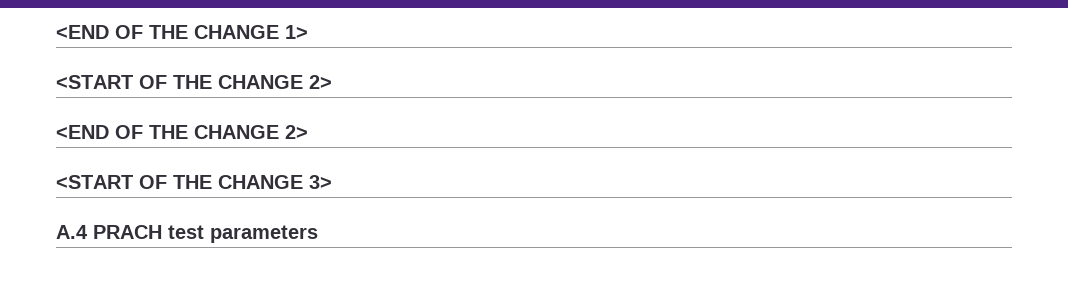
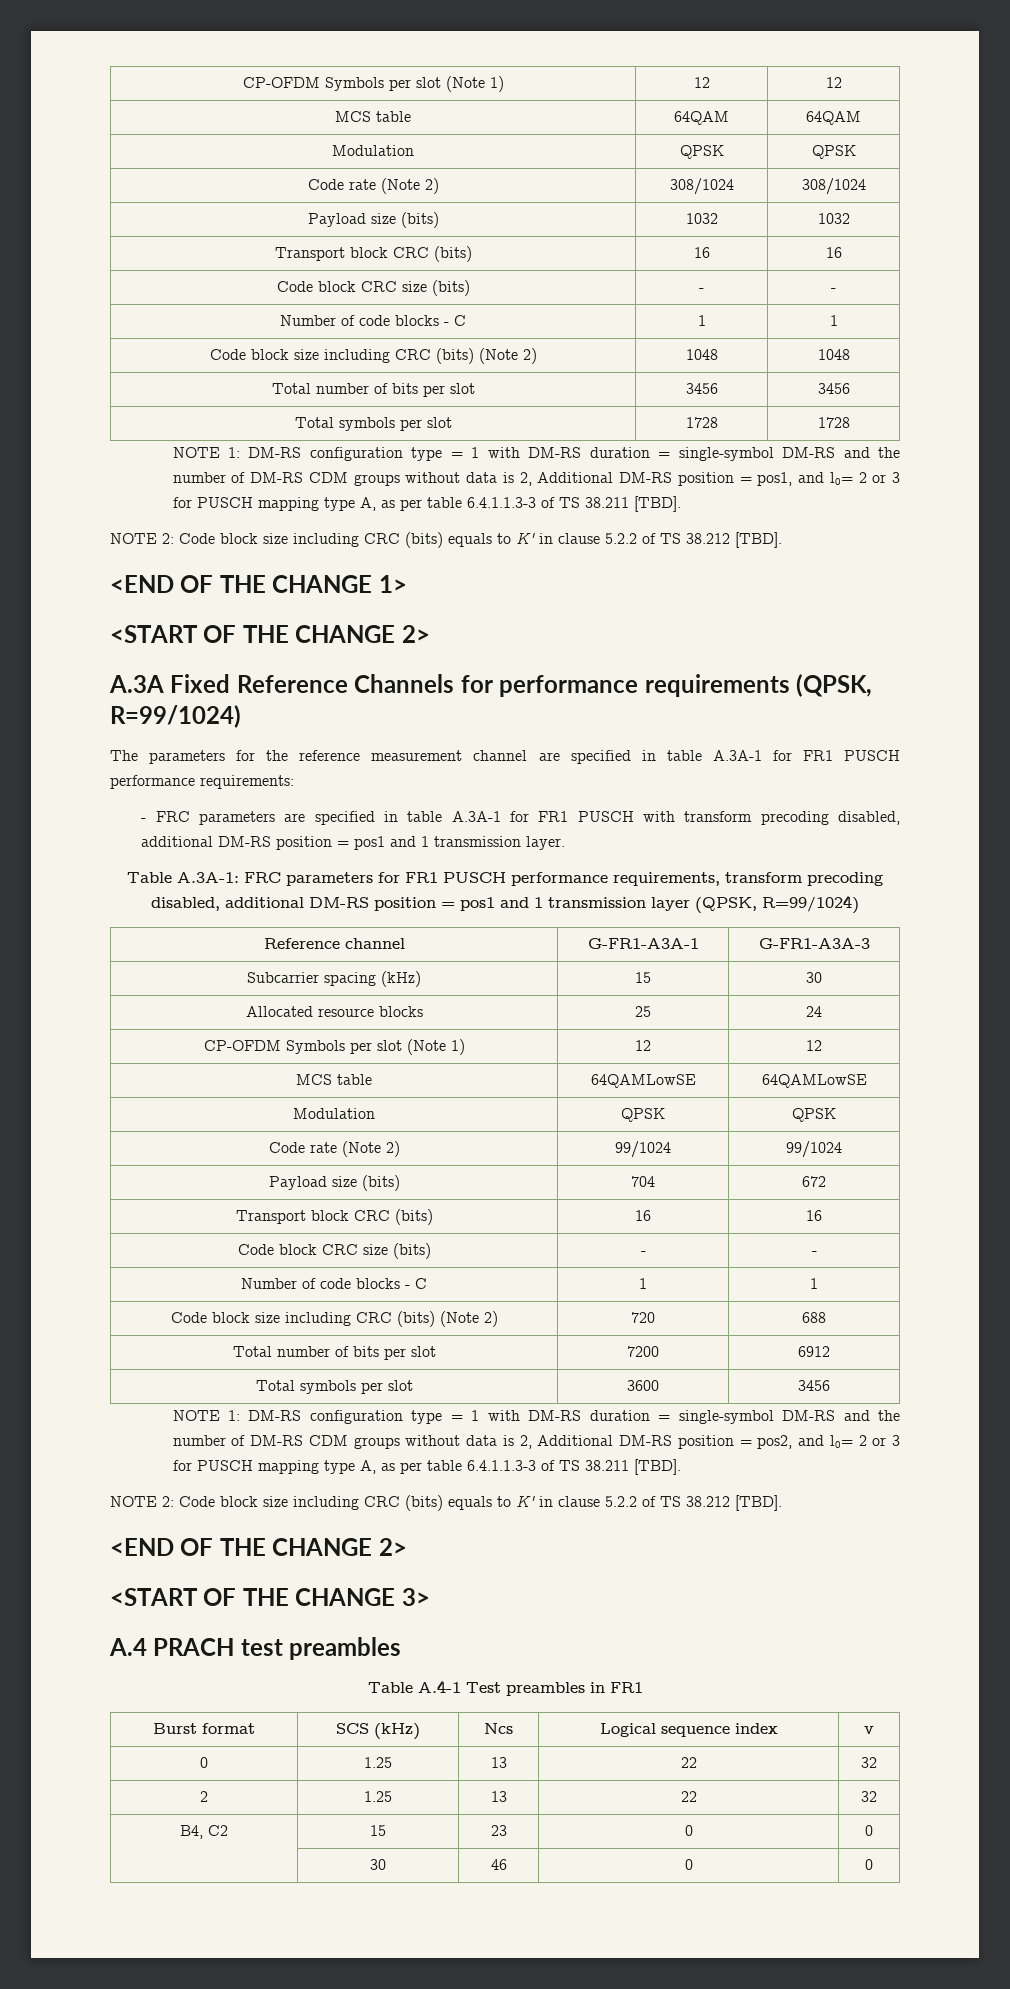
(56, 32) none -> [242,76,504,92] [693,77,710,88] [825,77,842,88] [335,111,411,122] [674,111,729,125] [806,111,861,125] [332,145,414,156] [679,145,724,159] [811,145,856,159] [307,178,439,194] [669,178,734,195] [801,178,866,195] [307,212,439,228] [685,213,718,224] [817,213,850,224] [274,246,472,262] [693,247,710,258] [825,247,842,258] [276,280,470,296] [699,288,704,292] [831,288,836,292] [280,315,466,326] [697,315,706,326] [829,315,838,326] [209,348,537,364] [685,349,718,360] [817,349,850,360] [271,383,475,397] [685,383,718,394] [817,383,850,394] [294,417,452,431] [685,417,718,428] [817,417,850,428] [172,447,900,461] [172,472,901,486] [172,496,681,512] [110,532,782,548] CP-OFDM Symbols per slot (Note 1) | 12 | 12 // MCS table | 64QAM | 64QAM // Modulation | QPSK | QPSK // Code rate (Note 2) | 308/1024 | 308/1024 // Payload size (bits) | 1032 | 1032 // Transport block CRC (bits) | 16 | 16 // Code block CRC size (bits) | - | - // Number of code blocks - C | 1 | 1 // Code block size including CRC (bits) (Note 2) | 1048 | 1048 // Total number of bits per slot | 3456 | 3456 // Total symbols per slot | 1728 | 1728 // NOTE 1: DM-RS configuration type = 1 with DM-RS duration = single-symbol DM-RS and the number of DM-RS CDM groups without data is 2, Additional DM-RS position = pos1, and l0= 2 or 3 for PUSCH mapping type A, as per table 6.4.1.1.3-3 of TS 38.211 [TBD]. // NOTE 2: Code block size including CRC (bits) equals to K' in clause 5.2.2 of TS 38.212 [TBD]. //
(332, 82) none -> [109,674,873,697] [110,705,241,728] [110,750,900,764] [110,775,294,789] [141,811,900,825] [141,836,566,850] [127,872,883,886] [151,895,859,914] [263,938,405,949] [587,938,699,949] [758,938,870,949] [247,971,421,987] [635,972,651,983] [806,972,822,983] [245,1006,423,1017] [635,1006,651,1017] [806,1006,822,1017] [203,1039,465,1055] [635,1040,651,1051] [806,1040,822,1051] [296,1074,372,1085] [590,1074,696,1088] [761,1074,867,1088] [293,1108,375,1119] [621,1108,665,1122] [792,1108,836,1122] [268,1141,400,1157] [615,1141,671,1158] [786,1141,842,1158] [268,1175,400,1191] [631,1176,655,1187] [802,1176,826,1187] [235,1209,433,1225] [635,1210,651,1221] [806,1210,822,1221] [237,1243,431,1259] [640,1251,646,1255] [811,1251,817,1255] [241,1278,427,1289] [639,1278,647,1289] [810,1278,818,1289] [170,1311,498,1327] [631,1312,655,1323] [802,1312,826,1323] [232,1346,436,1360] [627,1346,659,1357] [798,1346,830,1357] [255,1380,413,1394] [627,1380,659,1391] [798,1380,830,1391] [172,1410,900,1424] [172,1435,901,1449] [172,1459,681,1475] [110,1495,782,1511] // A.3A Fixed Reference Channels for performance requirements (QPSK, R=99/1024) // The parameters for the reference measurement channel are specified in table A.3A-1 for FR1 PUSCH performance requirements: // - FRC parameters are specified in table A.3A-1 for FR1 PUSCH with transform precoding disabled, additional DM-RS position = pos1 and 1 transmission layer. // Table A.3A-1: FRC parameters for FR1 PUSCH performance requirements, transform precoding disabled, additional DM-RS position = pos1 and 1 transmission layer (QPSK, R=99/1024) // Reference channel | G-FR1-A3A-1 | G-FR1-A3A-3 // Subcarrier spacing (kHz) | 15 | 30 // Allocated resource blocks | 25 | 24 // CP-OFDM Symbols per slot (Note 1) | 12 | 12 // MCS table | 64QAMLowSE | 64QAMLowSE // Modulation | QPSK | QPSK // Code rate (Note 2) | 99/1024 | 99/1024 // Payload size (bits) | 704 | 672 // Transport block CRC (bits) | 16 | 16 // Code block CRC size (bits) | - | - // Number of code blocks - C | 1 | 1 // Code block size including CRC (bits) (Note 2) | 720 | 688 // Total number of bits per slot | 7200 | 6912 // Total symbols per slot | 3600 | 3456 // NOTE 1: DM-RS configuration type = 1 with DM-RS duration = single-symbol DM-RS and the number of DM-RS CDM groups without data is 2, Additional DM-RS position = pos2, and l0= 2 or 3 for PUSCH mapping type A, as per table 6.4.1.1.3-3 of TS 38.211 [TBD]. // NOTE 2: Code block size including CRC (bits) equals to K' in clause 5.2.2 of TS 38.212 [TBD].
[210,225,318,243] parameters -> [289,1637,402,1660] [367,1680,643,1696] [153,1723,255,1734] [336,1723,420,1740] [484,1723,513,1734] [599,1723,778,1737] [864,1726,874,1734] [200,1757,208,1768] [364,1757,392,1768] [490,1757,507,1768] [680,1757,697,1768] [861,1757,877,1768] [200,1791,208,1802] [364,1791,392,1802] [490,1791,507,1802] [680,1791,697,1802] [861,1791,877,1802] [180,1825,228,1839] [370,1825,386,1836] [490,1825,507,1836] [684,1825,693,1836] [865,1825,873,1836] [370,1859,386,1870] [490,1859,507,1870] [684,1859,693,1870] [865,1859,873,1870] preambles // Table A.4-1 Test preambles in FR1 // Burst format | SCS (kHz) | Ncs | Logical sequence index | v // 0 | 1.25 | 13 | 22 | 32 // 2 | 1.25 | 13 | 22 | 32 // B4, C2 | 15 | 23 | 0 | 0 // | 30 | 46 | 0 | 0

